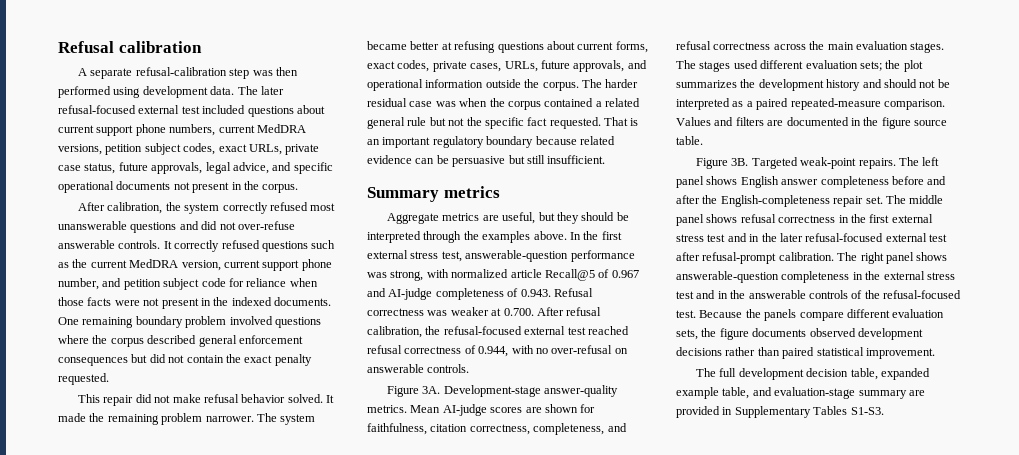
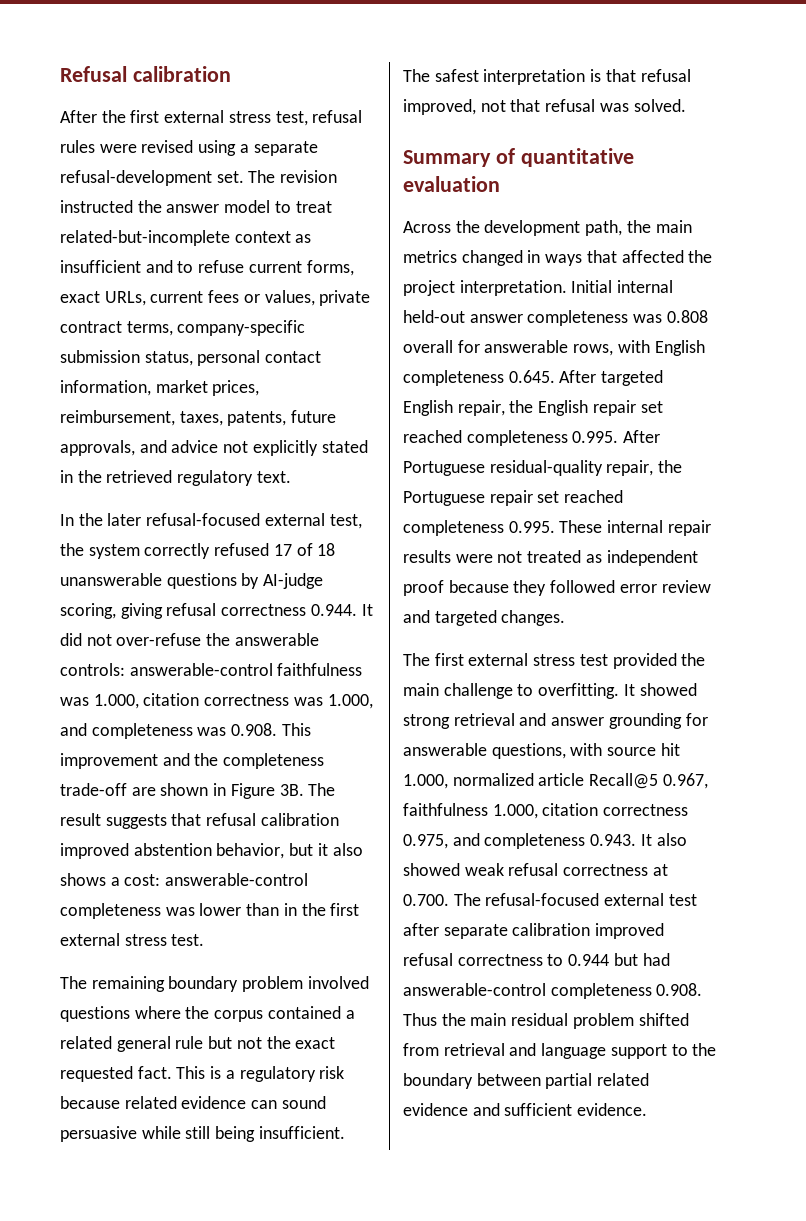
[78,67,298,79] [58,86,284,98] [58,105,325,117] [58,124,306,136] [58,143,320,155] [58,162,333,174] [58,181,299,193] [78,202,336,214] [58,221,295,233] [58,240,336,252] [58,259,332,271] [58,278,318,290] [58,297,331,309] [58,317,79,325] A separate refusal-calibration step was then performed using development data. The later refusal-focused external test included questions about current support phone numbers, current MedDRA versions, petition subject codes, exact URLs, private case status, future approvals, legal advice, and specific operational documents not present in the corpus. // After calibration, the system correctly refused most unanswerable questions and did not over-refuse answerable controls. It correctly refused questions such as the current MedDRA version, current support phone number, and petition subject code for reliance when those facts were not present in the indexed documents. One -> [60,110,363,126] [60,140,318,156] [60,170,338,186] [60,200,332,213] [60,230,312,246] [60,260,354,276] [60,290,371,306] [60,320,306,336] [60,350,322,366] [60,380,260,396] [60,410,337,426] [60,440,368,456] [60,470,291,486] [60,513,362,529] [60,543,336,559] [60,573,324,589] [60,603,373,619] [60,633,319,646] [60,663,363,676] [60,693,373,709] [60,723,311,739] [60,753,325,769] [60,783,336,799] [60,813,339,829] [60,843,363,859] [60,873,309,886] [60,903,360,919] [60,933,205,946] [60,976,87,989] After the first external stress test, refusal rules were revised using a separate refusal-development set. The revision instructed the answer model to treat related-but-incomplete context as insufficient and to refuse current forms, exact URLs, current fees or values, private contract terms, company-specific submission status, personal contact information, market prices, reimbursement, taxes, patents, future approvals, and advice not explicitly stated in the retrieved regulatory text. // In the later refusal-focused external test, the system correctly refused 17 of 18 unanswerable questions by AI-judge scoring, giving refusal correctness 0.944. It did not over-refuse the answerable controls: answerable-control faithfulness was 1.000, citation correctness was 1.000, and completeness was 0.908. This improvement and the completeness trade-off are shown in Figure 3B. The result suggests that refusal calibration improved abstention behavior, but it also shows a cost: answerable-control completeness was lower than in the first external stress test. // The
[147,335,303,347] [58,354,312,366] [58,373,109,385] [78,394,335,406] [58,413,316,425] [367,41,648,53] [367,60,647,72] [367,79,639,91] [367,98,541,110] described general enforcement consequences but did not contain the exact penalty requested. // This repair did not make refusal behavior solved. It made the remaining problem narrower. The system became better at refusing questions about current forms, exact codes, private cases, URLs, future approvals, and operational information outside the corpus. The harder residual case was when the corpus -> (264, 1016) none
[484,117,639,129] [367,136,615,148] [367,155,606,167] [367,186,500,202] [387,212,629,224] [367,231,622,243] [367,250,635,262] [367,269,639,281] [367,288,593,300] [367,307,602,316] [367,326,629,338] [367,345,628,357] [367,364,470,373] [387,385,619,397] [367,404,596,416] [367,423,627,435] [676,41,945,53] [676,60,923,72] [676,79,950,91] [676,98,945,110] [676,117,947,129] [676,136,703,145] [696,157,940,169] [676,176,947,188] [676,195,944,207] [676,214,933,226] [676,233,947,242] [676,252,948,264] [676,271,955,283] [676,290,961,299] [676,309,945,321] [676,328,923,340] [676,347,935,359] [696,368,930,380] [676,387,925,399] [676,406,884,418] specific fact requested. That is an important regulatory boundary because related evidence can be persuasive but still insufficient. // Summary metrics // Aggregate metrics are useful, but they should be interpreted through the examples above. In the first external stress test, answerable-question performance was strong, with normalized article Recall@5 of 0.967 and AI-judge completeness of 0.943. Refusal correctness was weaker at 0.700. After refusal calibration, the refusal-focused external test reached refusal correctness of 0.944, with no over-refusal on answerable controls. // Figure 3A. Development-stage answer-quality metrics. Mean AI-judge scores are shown for faithfulness, citation correctness, completeness, and refusal correctness across the main evaluation stages. The stages used different evaluation sets; the plot summarizes the development history and should not be interpreted as a paired repeated-measure comparison. Values and filters are documented in the figure source table. // Figure 3B. Targeted weak-point repairs. The left panel shows English answer completeness before and after the English-completeness repair set. The middle panel shows refusal correctness in the first external stress test and in the later refusal-focused external test after refusal-prompt calibration. The right panel shows answerable-question completeness in the external stress test and in the answerable controls of the refusal-focused test. Because the panels compare different evaluation sets, the figure documents observed development decisions rather than paired statistical improvement. // The full development decision table, expanded example table, and evaluation-stage summary are provided in Supplementary Tables S1-S3. -> [295,1037,336,1049] [60,1066,345,1082] [60,1096,326,1109] [60,1126,345,1142] [403,69,691,85] [403,99,686,115] [403,148,634,167] [403,176,500,192] [403,220,692,236] [403,250,713,266] [403,280,674,296] [403,310,708,326] [403,340,705,356] [403,370,664,386] [403,400,663,416] [403,430,661,446] [403,460,683,476] [403,490,624,506] [403,520,711,536] [403,550,698,566] [403,580,711,596] [403,610,566,626] [403,653,706,669] [403,683,697,699] [403,713,708,729] [403,743,680,759] [403,773,708,789] [403,803,689,819] [403,833,687,849] [403,863,668,876] [403,893,697,906] [403,923,665,939] [403,953,670,966] [403,983,703,999] [403,1013,689,1029] [403,1043,717,1059] [403,1073,650,1089] [403,1103,648,1116] exact requested fact. This is a regulatory risk because related evidence can sound persuasive while still being insufficient. The safest interpretation is that refusal improved, not that refusal was solved. // Summary of quantitative evaluation // Across the development path, the main metrics changed in ways that affected the project interpretation. Initial internal held-out answer completeness was 0.808 overall for answerable rows, with English completeness 0.645. After targeted English repair, the English repair set reached completeness 0.995. After Portuguese residual-quality repair, the Portuguese repair set reached completeness 0.995. These internal repair results were not treated as independent proof because they followed error review and targeted changes. // The first external stress test provided the main challenge to overfitting. It showed strong retrieval and answer grounding for answerable questions, with source hit 1.000, normalized article Recall@5 0.967, faithfulness 1.000, citation correctness 0.975, and completeness 0.943. It also showed weak refusal correctness at 0.700. The refusal-focused external test after separate calibration improved refusal correctness to 0.944 but had answerable-control completeness 0.908. Thus the main residual problem shifted from retrieval and language support to the boundary between partial related evidence and sufficient evidence.

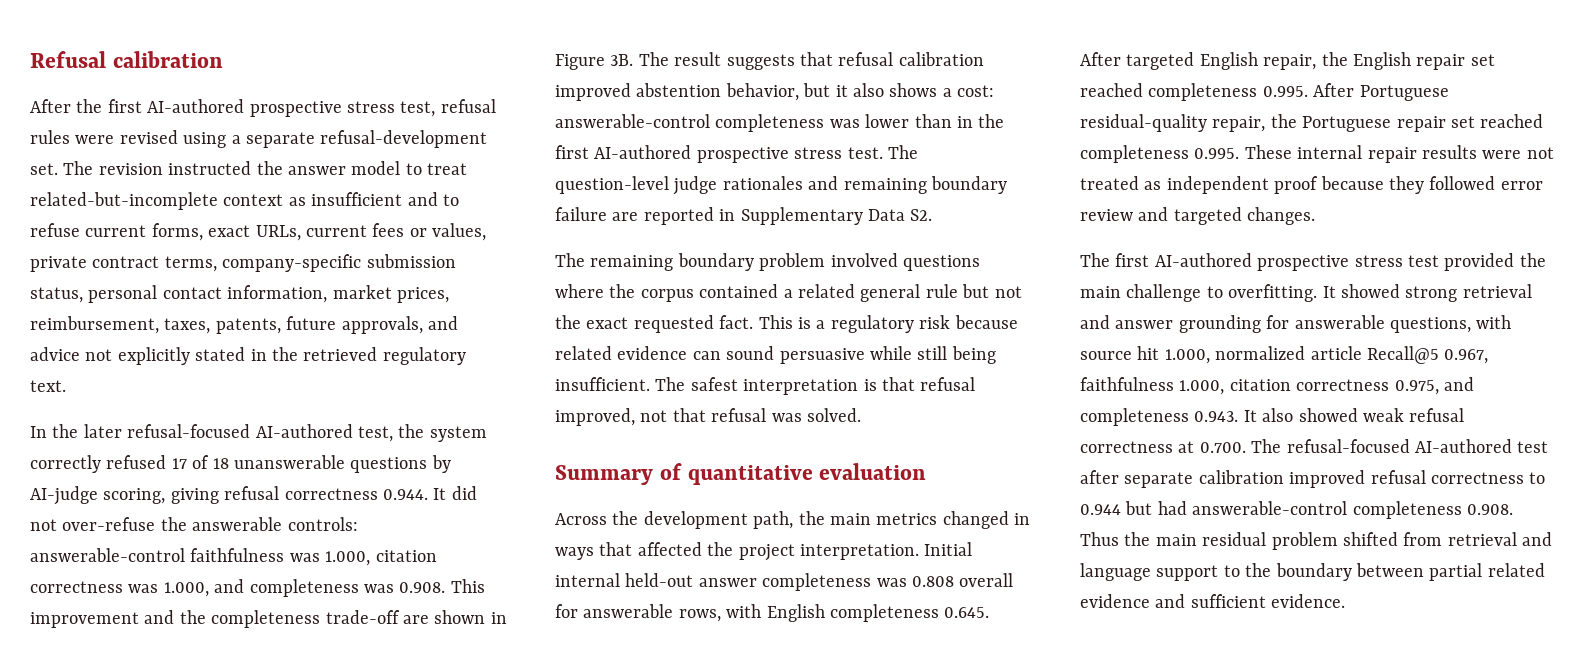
[164,110,225,123] external -> [147,99,342,117] AI-authored prospective
[264,513,325,526] external -> [255,424,353,438] AI-authored
[60,933,120,946] external -> [594,145,789,163] AI-authored prospective
(205, 940) none -> [888,145,918,159] [555,176,1007,195] [555,207,933,225] The question-level judge rationales and remaining boundary failure are reported in Supplementary Data S2.
[468,653,529,666] external -> [1154,253,1350,271] AI-authored prospective
[604,893,665,906] external -> [1415,439,1512,453] AI-authored

